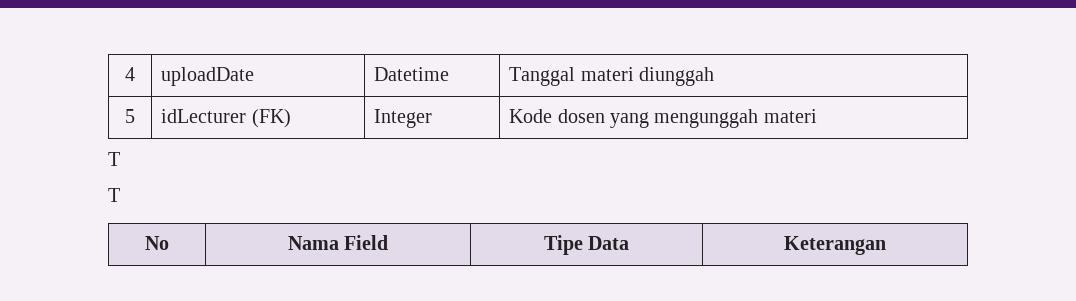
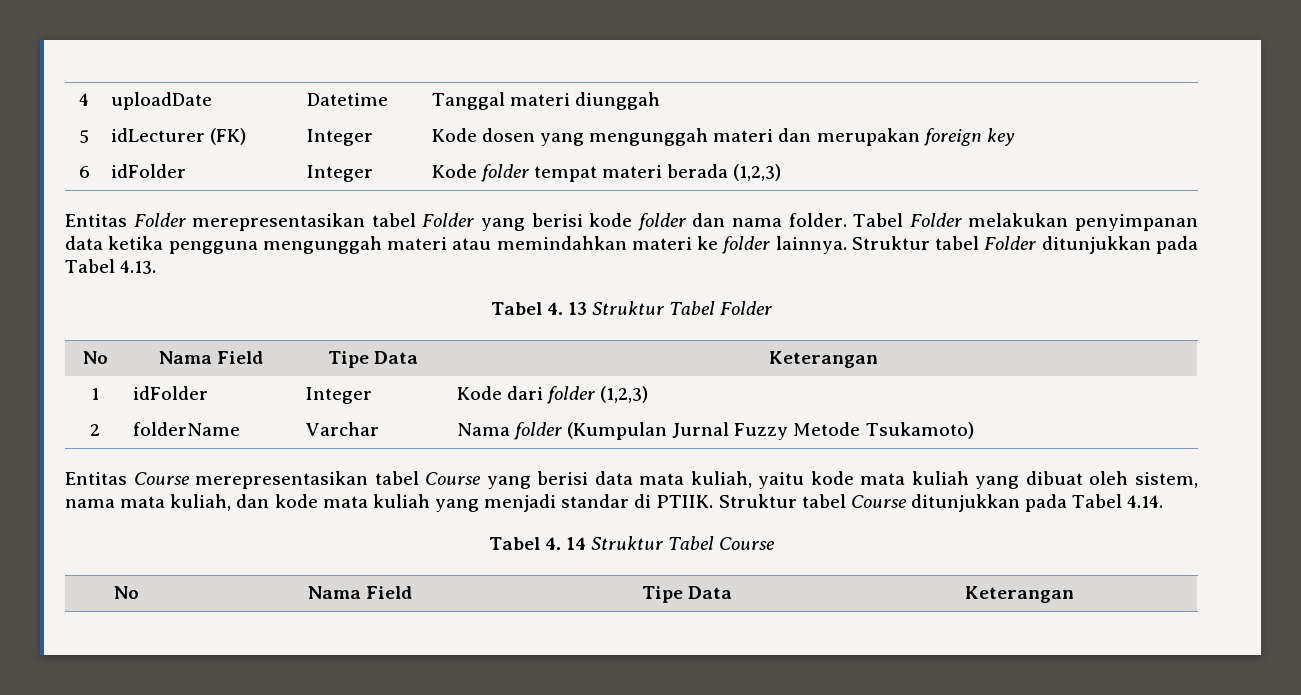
[108,152,120,166] [108,188,120,202] [145,236,169,250] [287,235,389,250] [543,235,630,255] [784,236,886,255] // T // T // No | Nama Field | Tipe Data | Keterangan -> [778,128,1015,146] [78,166,90,178] [110,164,186,178] [306,165,373,182] [431,164,782,182] [65,213,1198,231] [65,236,1198,254] [65,259,157,274] [490,301,773,315] [82,351,108,364] [158,351,264,364] [327,351,419,368] [768,351,878,368] [91,388,99,400] [132,386,208,400] [305,387,372,404] [456,386,649,404] [90,424,100,436] [132,422,240,436] [305,422,379,436] [456,422,974,440] [65,471,1198,489] [65,494,1164,512] [488,536,776,550] [113,586,139,599] [307,586,413,599] [641,586,733,603] [964,586,1074,603] dan merupakan foreign key // 6 | idFolder | Integer | Kode folder tempat materi berada (1,2,3) // Entitas Folder merepresentasikan tabel Folder yang berisi kode folder dan nama folder. Tabel Folder melakukan penyimpanan data ketika pengguna mengunggah materi atau memindahkan materi ke folder lainnya. Struktur tabel Folder ditunjukkan pada Tabel 4.13. // Tabel 4. 13 Struktur Tabel Folder // No | Nama Field | Tipe Data | Keterangan // 1 | idFolder | Integer | Kode dari folder (1,2,3) // 2 | folderName | Varchar | Nama folder (Kumpulan Jurnal Fuzzy Metode Tsukamoto) // Entitas Course merepresentasikan tabel Course yang berisi data mata kuliah, yaitu kode mata kuliah yang dibuat oleh sistem, nama mata kuliah, dan kode mata kuliah yang menjadi standar di PTIIK. Struktur tabel Course ditunjukkan pada Tabel 4.14. // Tabel 4. 14 Struktur Tabel Course // No | Nama Field | Tipe Data | Keterangan

